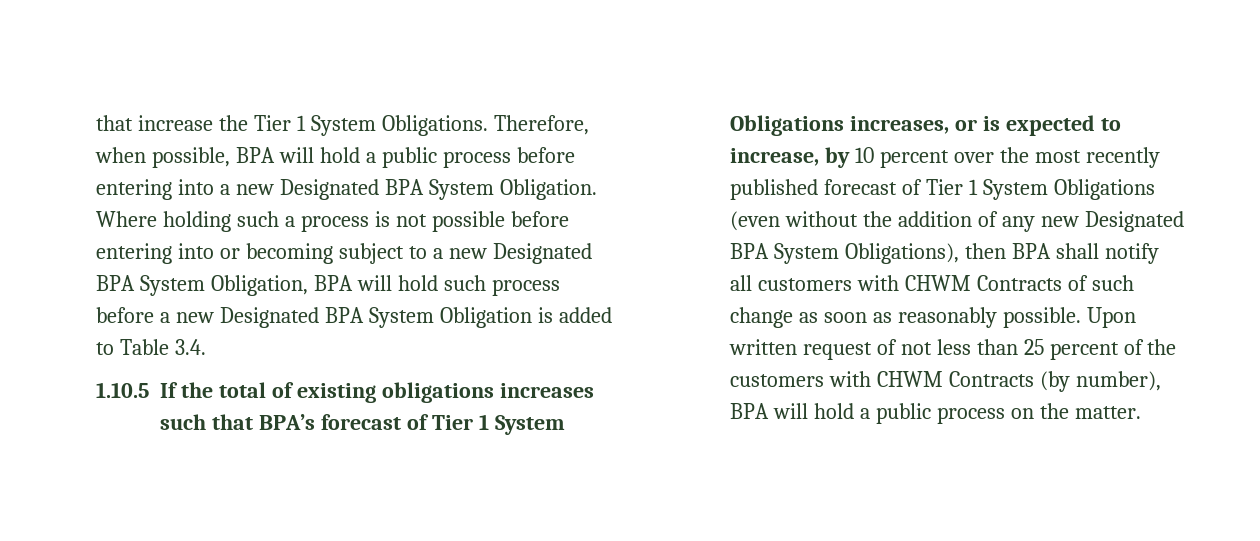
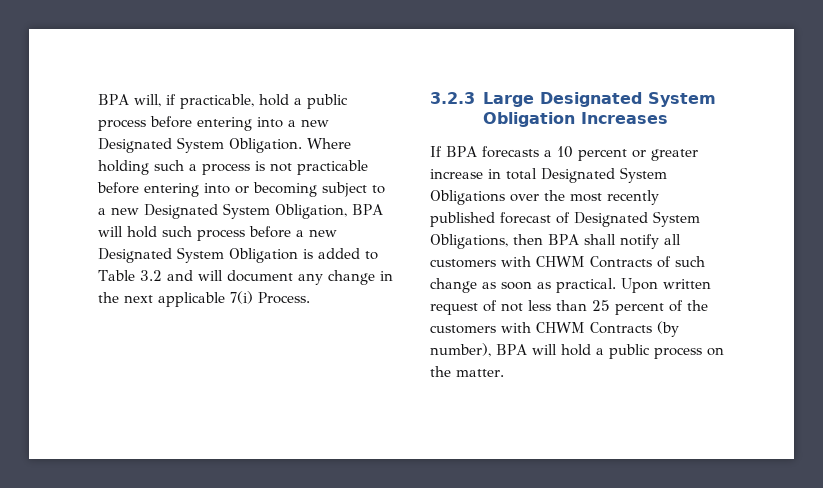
[96,115,589,136] [95,147,314,168] that increase the Tier 1 System Obligations. Therefore, when possible, BPA will -> [98,94,254,109] BPA will, if practicable,
[384,179,424,195] BPA -> (172, 145) none
[431,211,505,232] possible -> [297,160,368,175] practicable
[96,275,135,291] BPA -> (218, 211) none
[324,307,364,323] BPA -> (172, 255) none
[174,339,206,355] [96,382,594,403] [160,414,565,435] [730,115,1121,136] [730,147,949,168] 3.4. // 1.10.5 If the total of existing obligations increases such that BPA’s forecast of Tier 1 System Obligations increases, or is expected to increase, by 10 percent -> [139,270,393,285] [98,291,310,307] [430,92,716,107] [482,112,668,127] [430,146,698,161] [430,167,667,183] [430,190,505,205] 3.2 and will document any change in the next applicable 7(i) Process. // 3.2.3 Large Designated System Obligation Increases // If BPA forecasts a 10 percent or greater increase in total Designated System Obligations
[925,179,1155,200] [730,211,1184,232] [730,243,959,264] Tier 1 System Obligations (even without the addition of any new Designated BPA System Obligations), -> [574,211,700,227] [430,234,508,249] Designated System Obligations,
[897,307,1081,328] reasonably possible. -> [556,278,616,293] practical.

